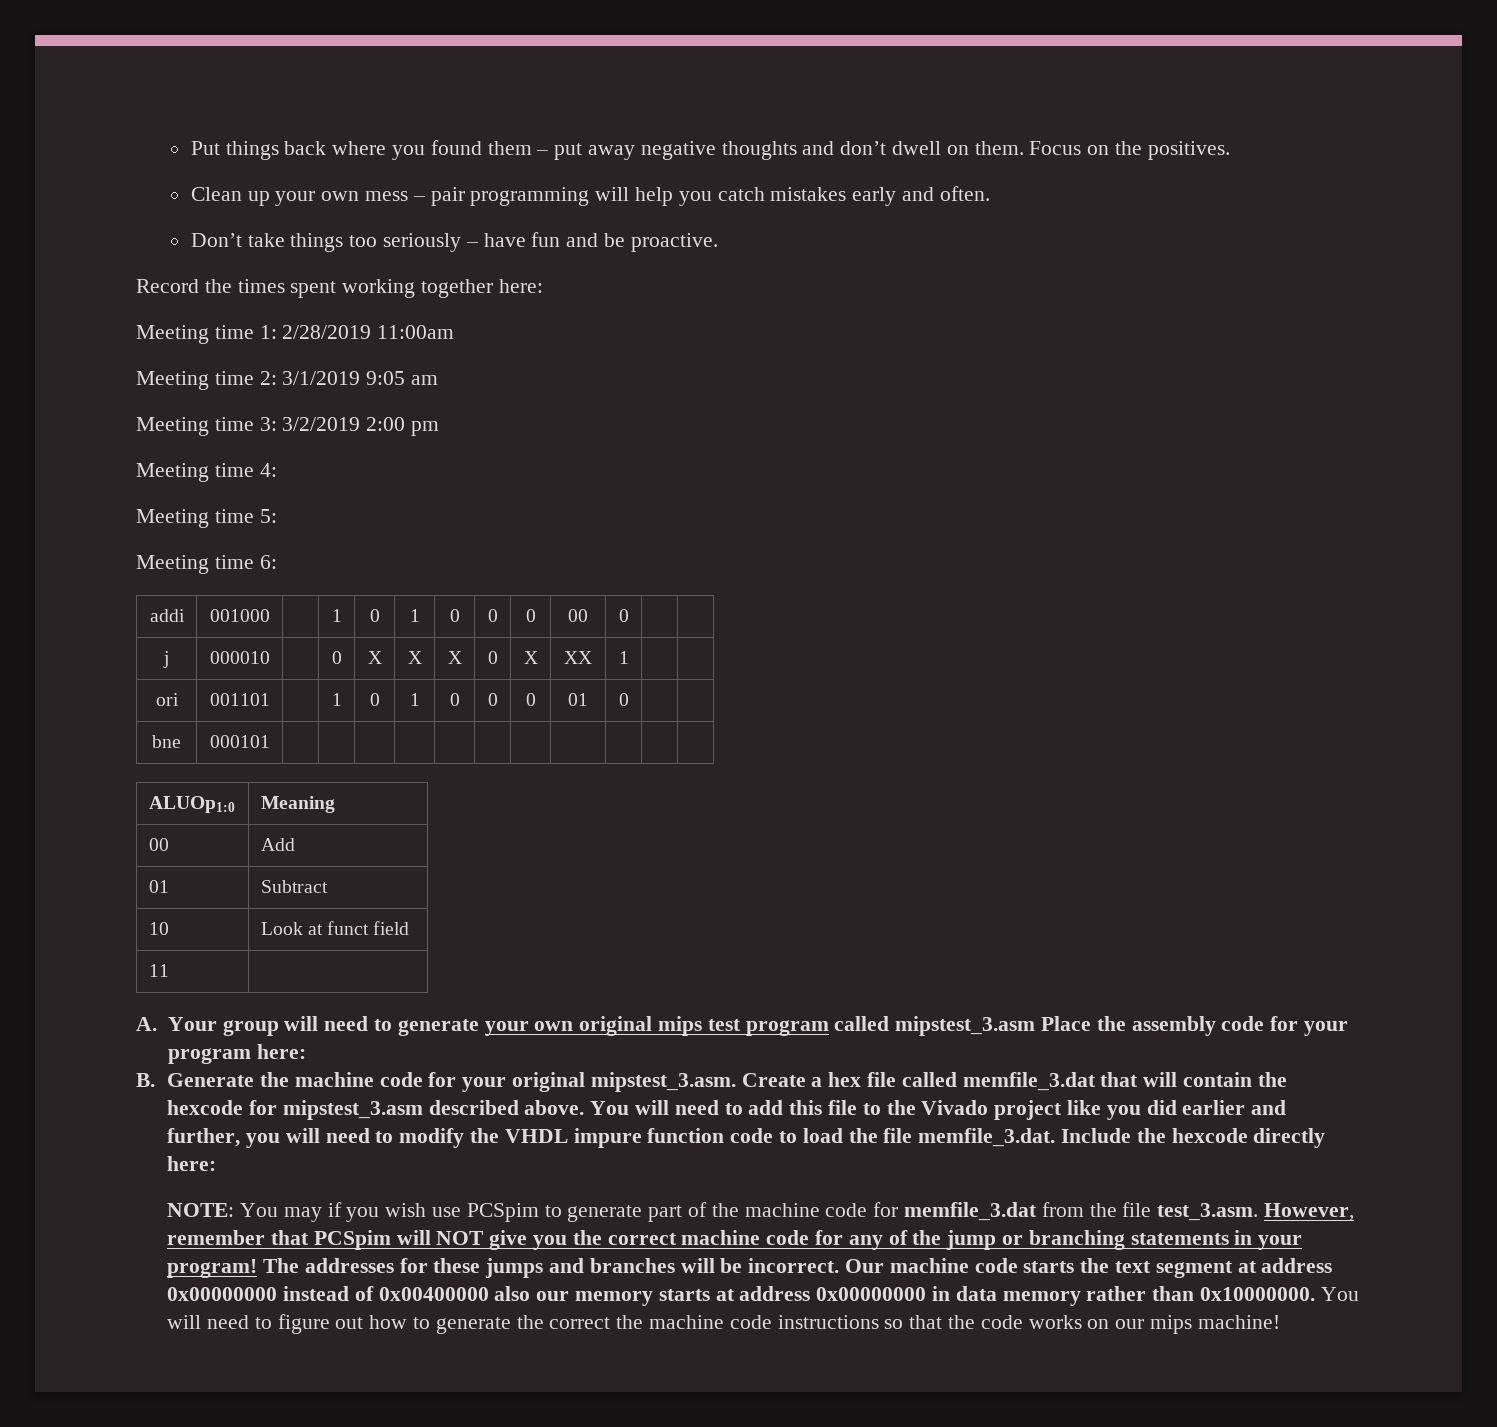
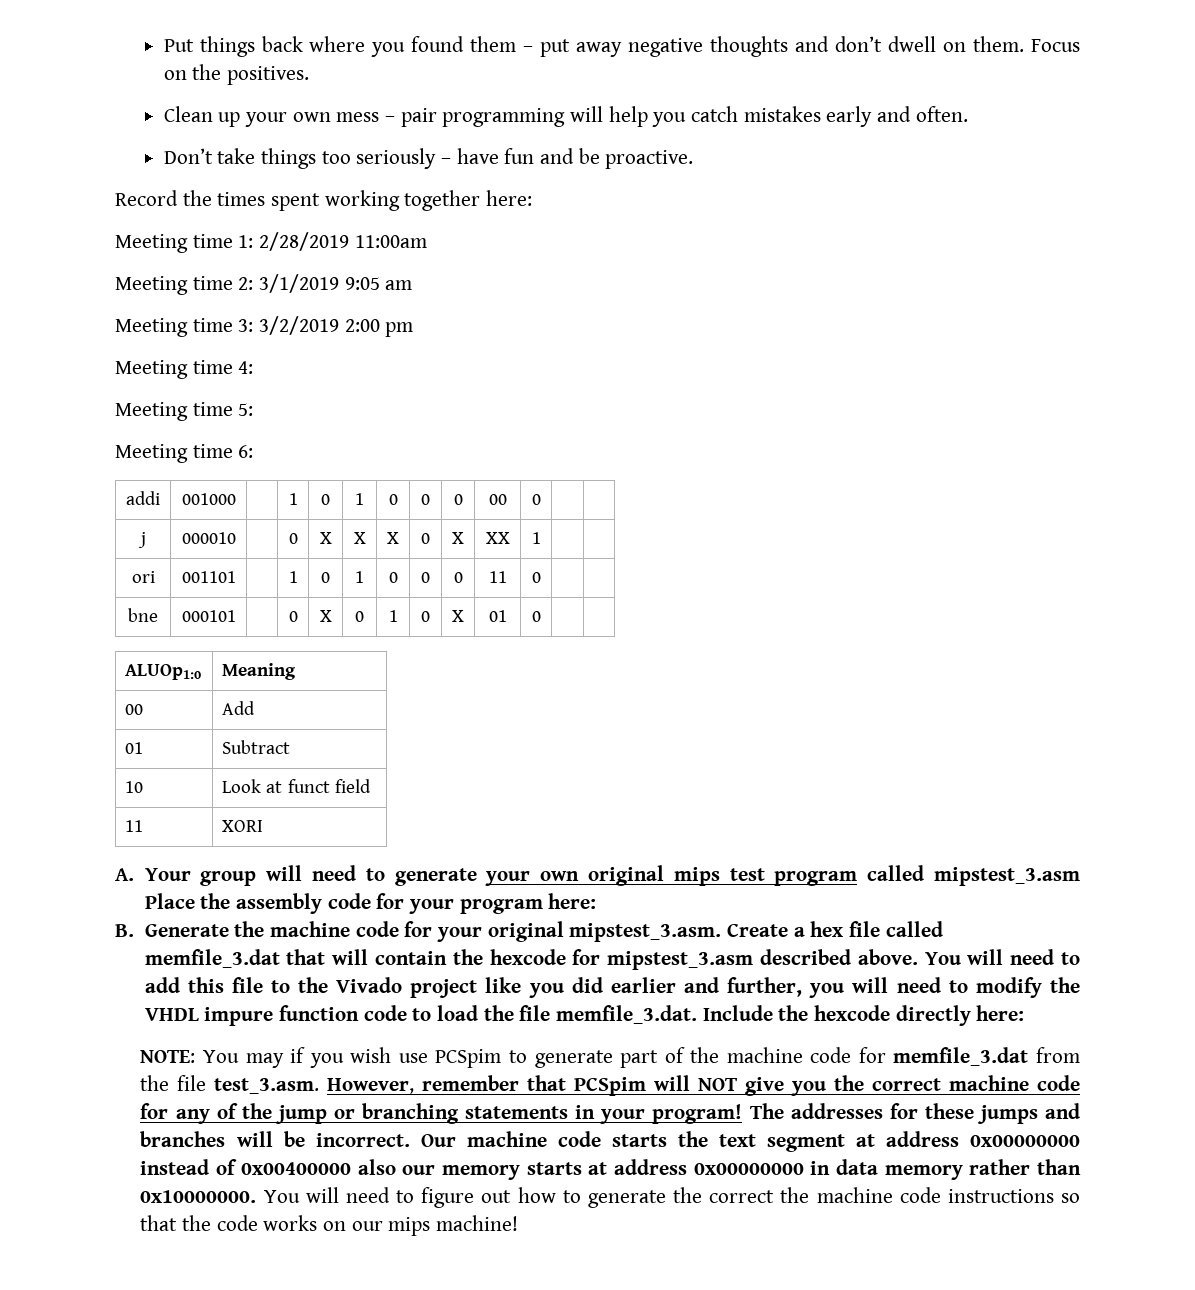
[568,693,588,706] 01 -> [488,571,507,583] 11
(270, 741) | | | | | | | -> [288,611,298,622] [319,610,332,622] [355,611,364,622] [388,610,398,622] [421,611,430,622] [452,610,464,622] [488,610,507,622] [531,611,541,622] 0 | X | 0 | 1 | 0 | X | 01 | 0
(169, 970) none -> [222,820,264,832] XORI

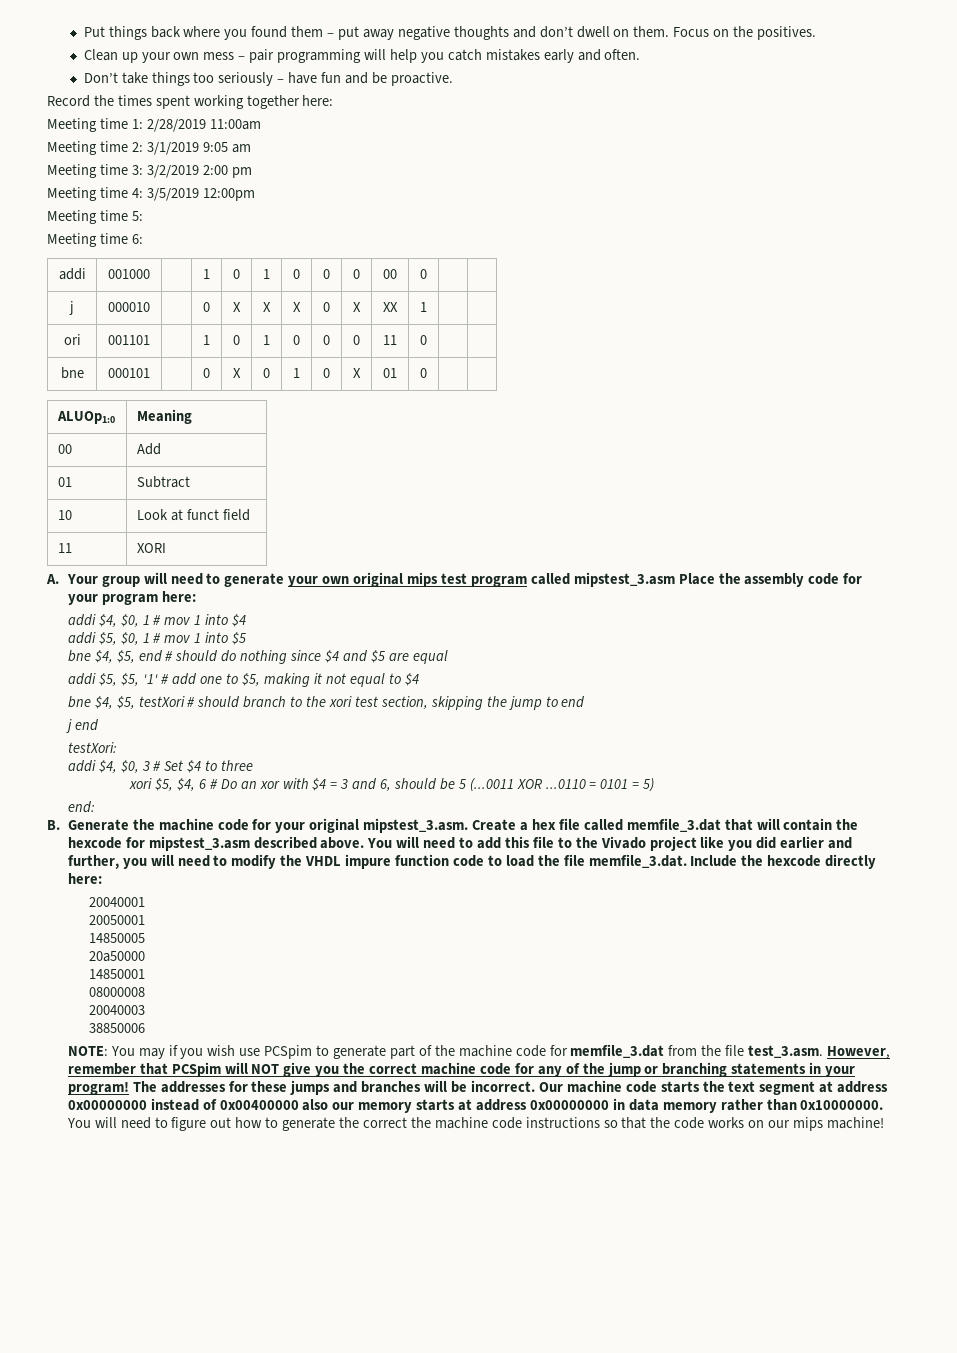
(254, 367) none -> [146,188,255,201] 3/5/2019 12:00pm
(597, 901) none -> [67,614,247,627] [67,632,247,645] [67,650,448,664] [67,673,419,687] [67,696,585,710] [65,719,98,733] [67,742,117,753] [67,760,254,773] [129,778,655,792] [67,801,95,813] // addi $4, $0, 1 # mov 1 into $4 // addi $5, $0, 1 # mov 1 into $5 // bne $4, $5, end # should do nothing since $4 and $5 are equal // addi $5, $5, '1' # add one to $5, making it not equal to $4 // bne $4, $5, testXori # should branch to the xori test section, skipping the jump to end // j end // testXori: // addi $4, $0, 3 # Set $4 to three // xori $5, $4, 6 # Do an xor with $4 = 3 and 6, should be 5 (...0011 XOR ...0110 = 0101 = 5) // end:
(1025, 1013) none -> [88,897,145,907] [88,915,145,925] [88,933,145,943] [88,951,145,962] [88,969,145,979] [88,987,145,997] [88,1005,145,1015] [88,1023,145,1033] // 20040001 // 20050001 // 14850005 // 20a50000 // 14850001 // 08000008 // 20040003 // 38850006

